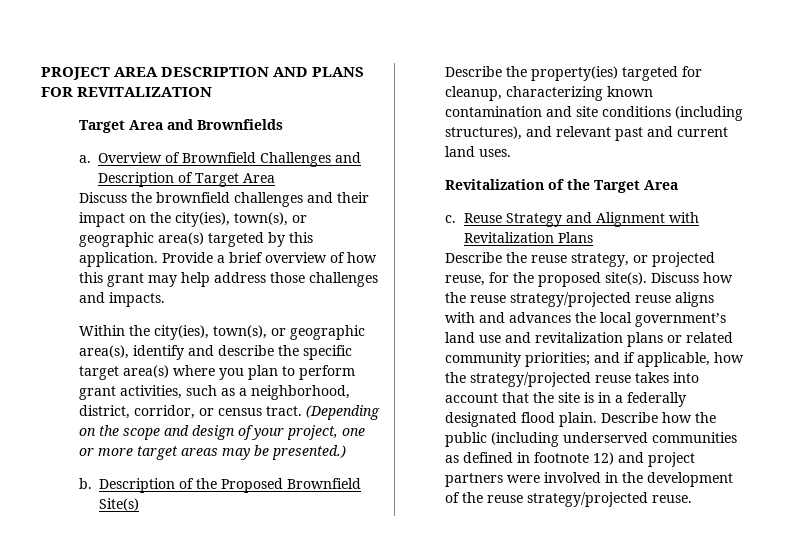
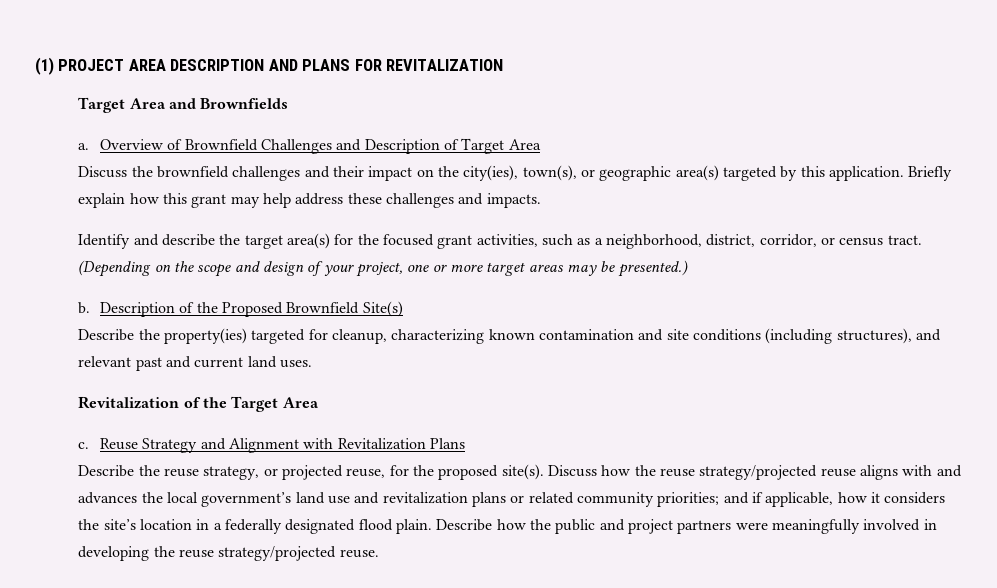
(41, 73) none -> [35,57,54,75] (1)
[162,252,346,263] Provide a brief overview of -> [908,166,953,181] [78,193,126,208] Briefly explain
[270,272,306,283] those -> [347,193,382,204] these
[79,325,366,340] [79,345,185,360] Within the city(ies), town(s), or geographic area(s), identify -> [78,234,131,249] Identify
[303,345,353,360] specific -> (241, 239) none
[173,365,356,380] where you plan to perform -> [334,234,434,246] for the focused
[445,372,700,387] [445,392,595,403] the strategy/projected reuse takes into account that the site is -> [870,492,946,504] [78,519,193,530] it considers the site’s location
[491,432,738,447] [445,452,615,465] (including underserved communities as defined in footnote 12) -> (596, 526) none
(541, 479) none -> [771,519,860,534] meaningfully
[622,472,734,487] [445,492,461,503] the development of -> [78,546,150,561] developing

